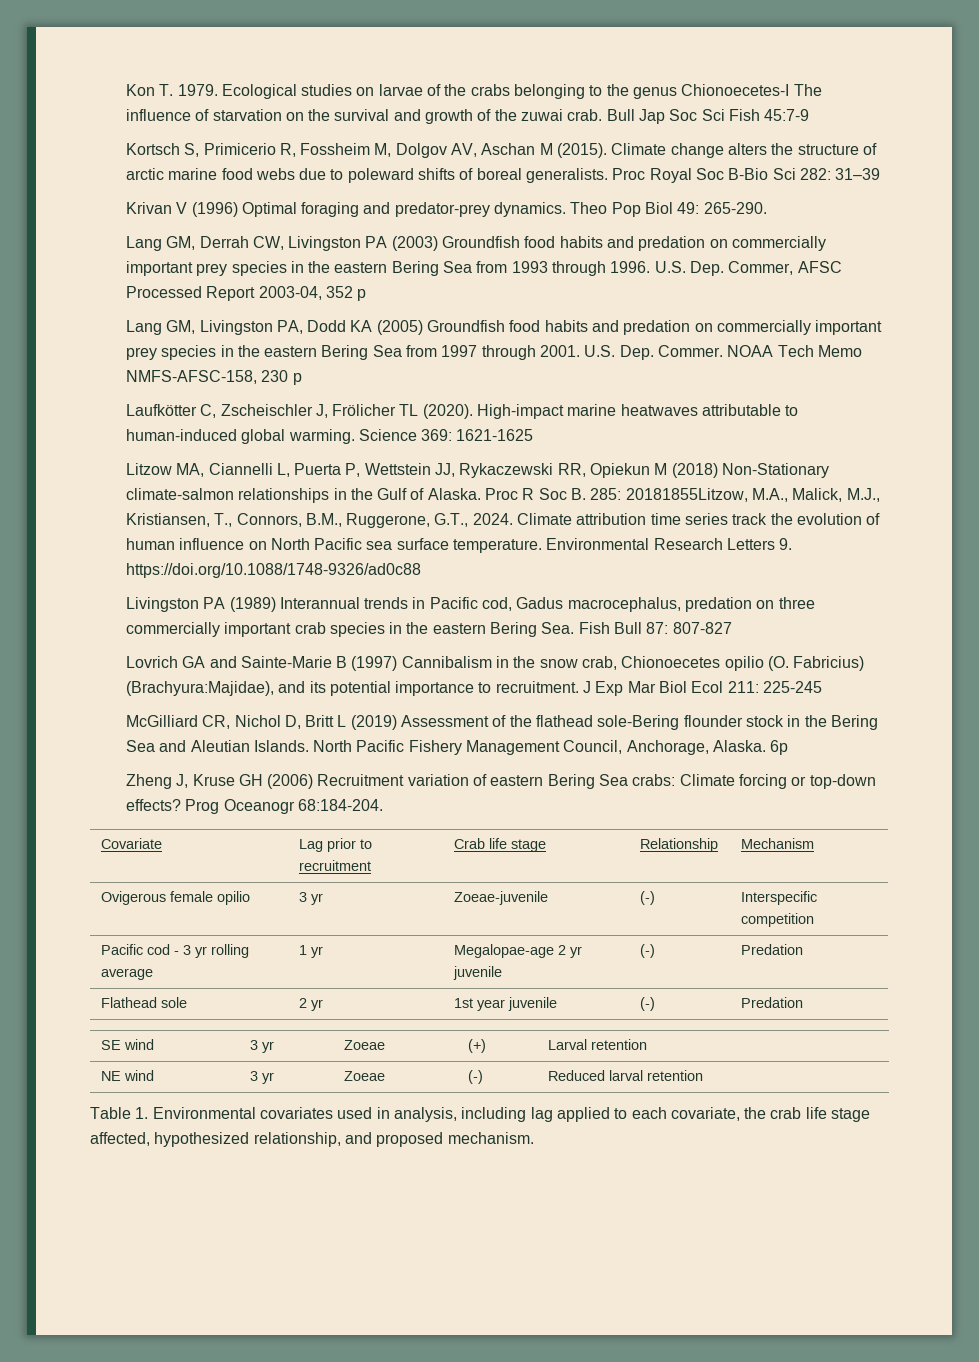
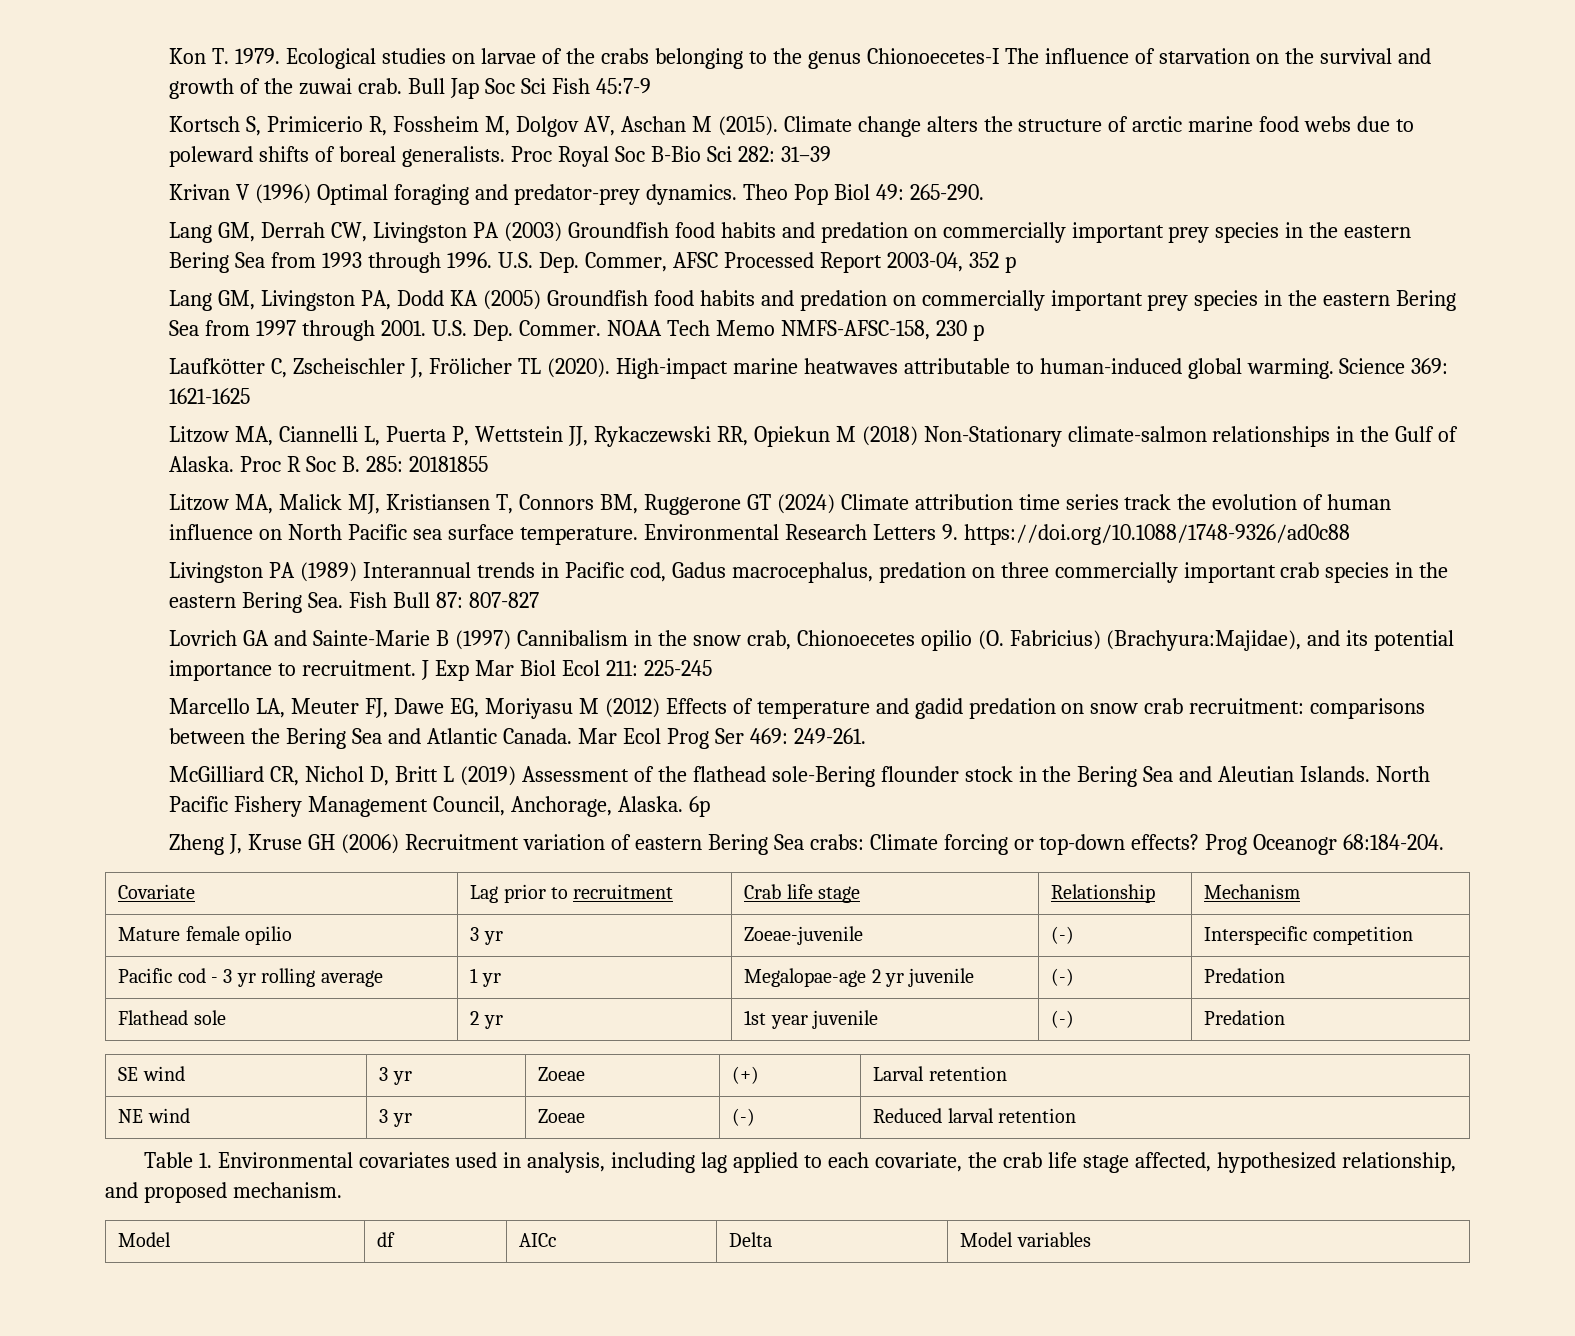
[625,488,880,502] [125,513,513,528] 20181855Litzow, M.A., Malick, M.J., Kristiansen, T., Connors, B.M., Ruggerone, G.T., 2024. -> [408,456,488,472] [169,494,835,515] 20181855 // Litzow MA, Malick MJ, Kristiansen T, Connors BM, Ruggerone GT (2024)
(823, 687) none -> [169,698,1426,719] [169,728,866,749] // Marcello LA, Meuter FJ, Dawe EG, Moriyasu M (2012) Effects of temperature and gadid predation on snow crab recruitment: comparisons between the Bering Sea and Atlantic Canada. Mar Ecol Prog Ser 469: 249-261.
[101,891,167,905] Ovigerous -> [118,927,181,941] Mature
(534, 1138) none -> [118,1232,172,1247] [377,1232,396,1247] [519,1233,557,1247] [729,1232,773,1247] [960,1232,1091,1247] // Model | df | AICc | Delta | Model variables

